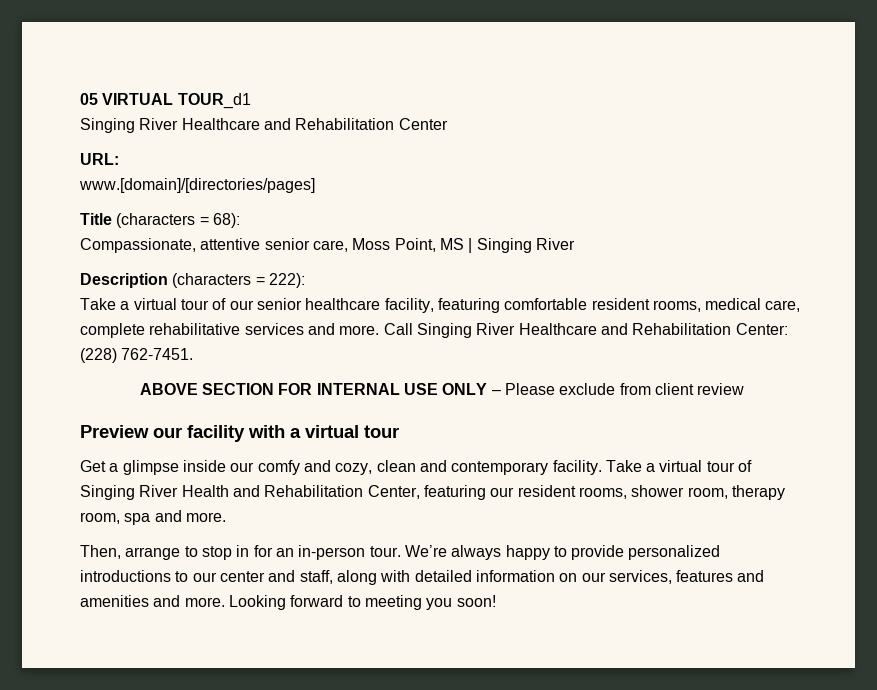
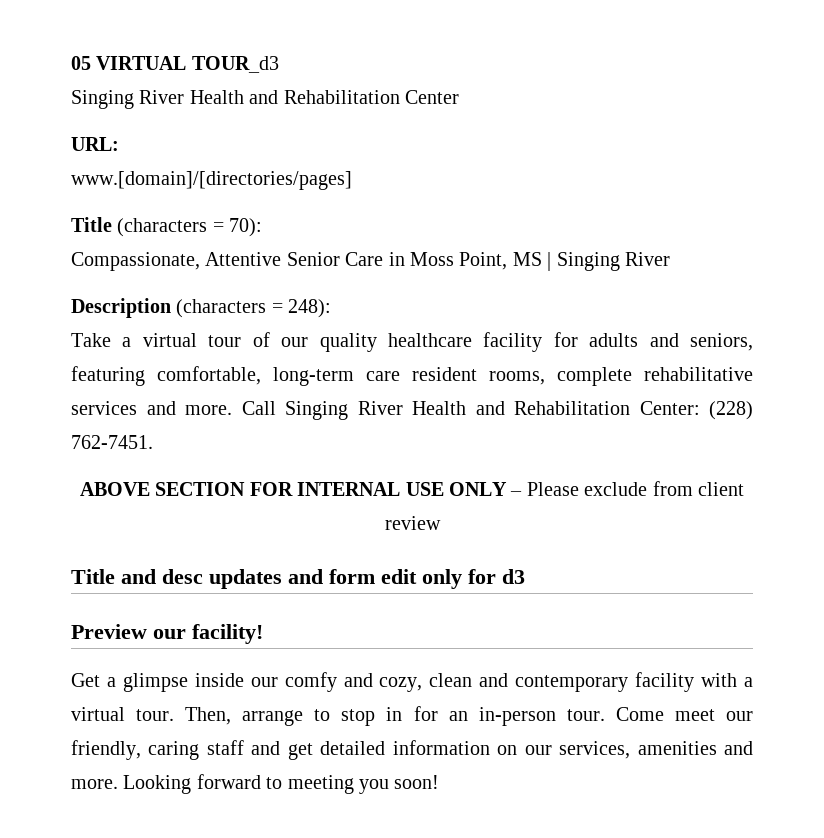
[177,93,251,109] [80,118,260,133] TOUR_d1 // Singing River Healthcare -> [191,56,279,73] [71,90,244,109] TOUR_d3 // Singing River Health
[212,213,240,228] 68): -> [229,218,263,237] 70):
[200,238,348,252] attentive senior care, -> [205,252,405,266] Attentive Senior Care in
[268,273,305,288] 222): -> [288,299,332,318] 248):
[256,298,801,313] senior healthcare facility, featuring comfortable resident rooms, medical care, -> [319,332,753,352] [71,366,545,386] quality healthcare facility for adults and seniors, featuring comfortable, long-term care resident rooms,
[518,323,597,335] Healthcare -> [412,401,466,415] Health
[80,425,399,442] Preview our facility with a virtual tour -> [71,569,525,589] [71,624,263,644] Title and desc updates and form edit only for d3 // Preview our facility!
[552,460,753,475] [80,485,785,500] [80,510,226,525] facility. Take a virtual tour of Singing River Health and Rehabilitation Center, featuring our resident rooms, shower room, therapy room, spa and more. // -> [635,672,753,692] [71,707,175,721] facility with a virtual tour.
[404,545,721,560] [80,570,411,585] We’re always happy to provide personalized introductions to our center and staff, along with -> [615,707,754,721] [71,740,313,760] Come meet our friendly, caring staff and get
[676,570,765,582] features and -> (631, 750) none

